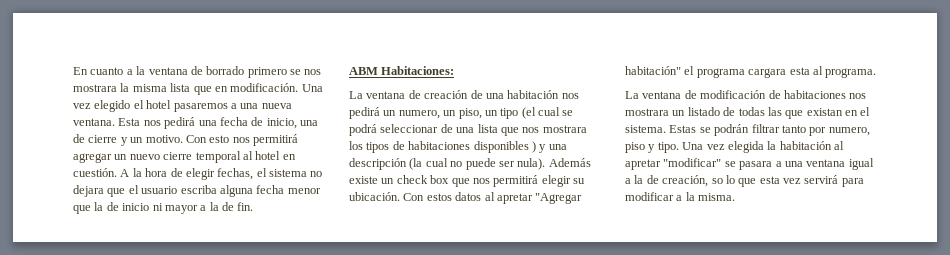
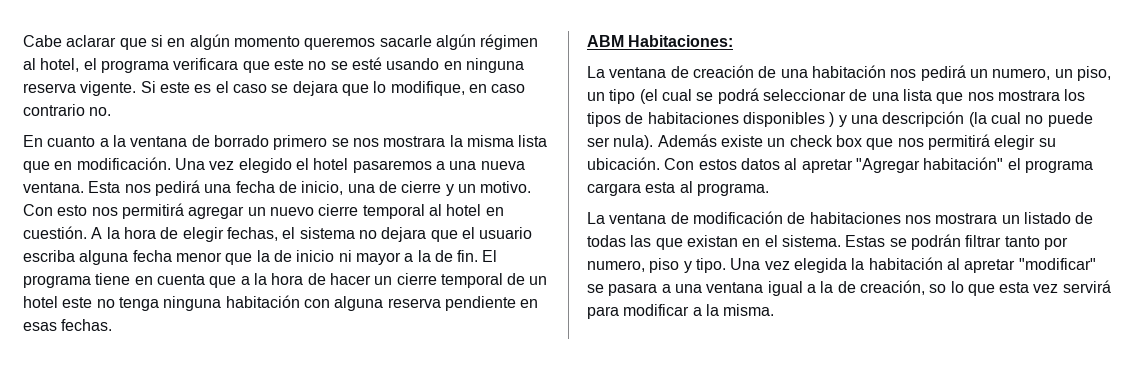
(73, 71) none -> [23,34,539,50] [23,57,524,73] [23,81,526,96] [23,104,112,116] Cabe aclarar que si en algún momento queremos sacarle algún régimen al hotel, el programa verificara que este no se esté usando en ninguna reserva vigente. Si este es el caso se dejara que lo modifique, en caso contrario no. //
(254, 206) none -> [482,250,498,262] [23,273,548,288] [23,295,539,311] [23,319,113,331] El programa tiene en cuenta que a la hora de hacer un cierre temporal de un hotel este no tenga ninguna habitación con alguna reserva pendiente en esas fechas.

